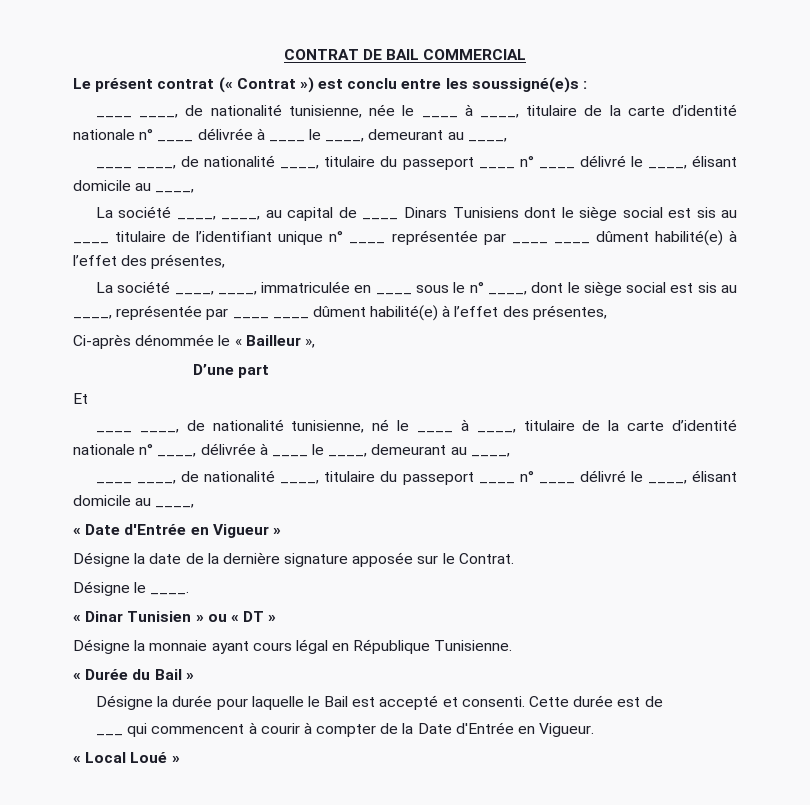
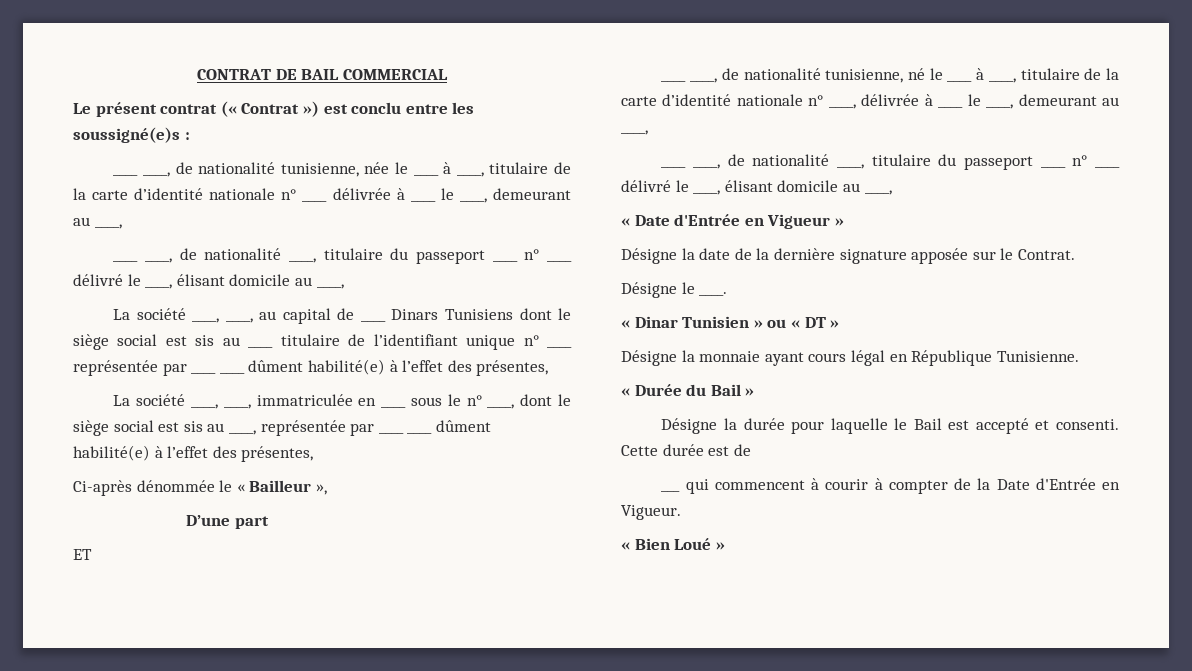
[73,393,88,404] Et -> [73,549,92,560] ET
[85,752,127,763] Local -> [634,538,670,550] Bien

